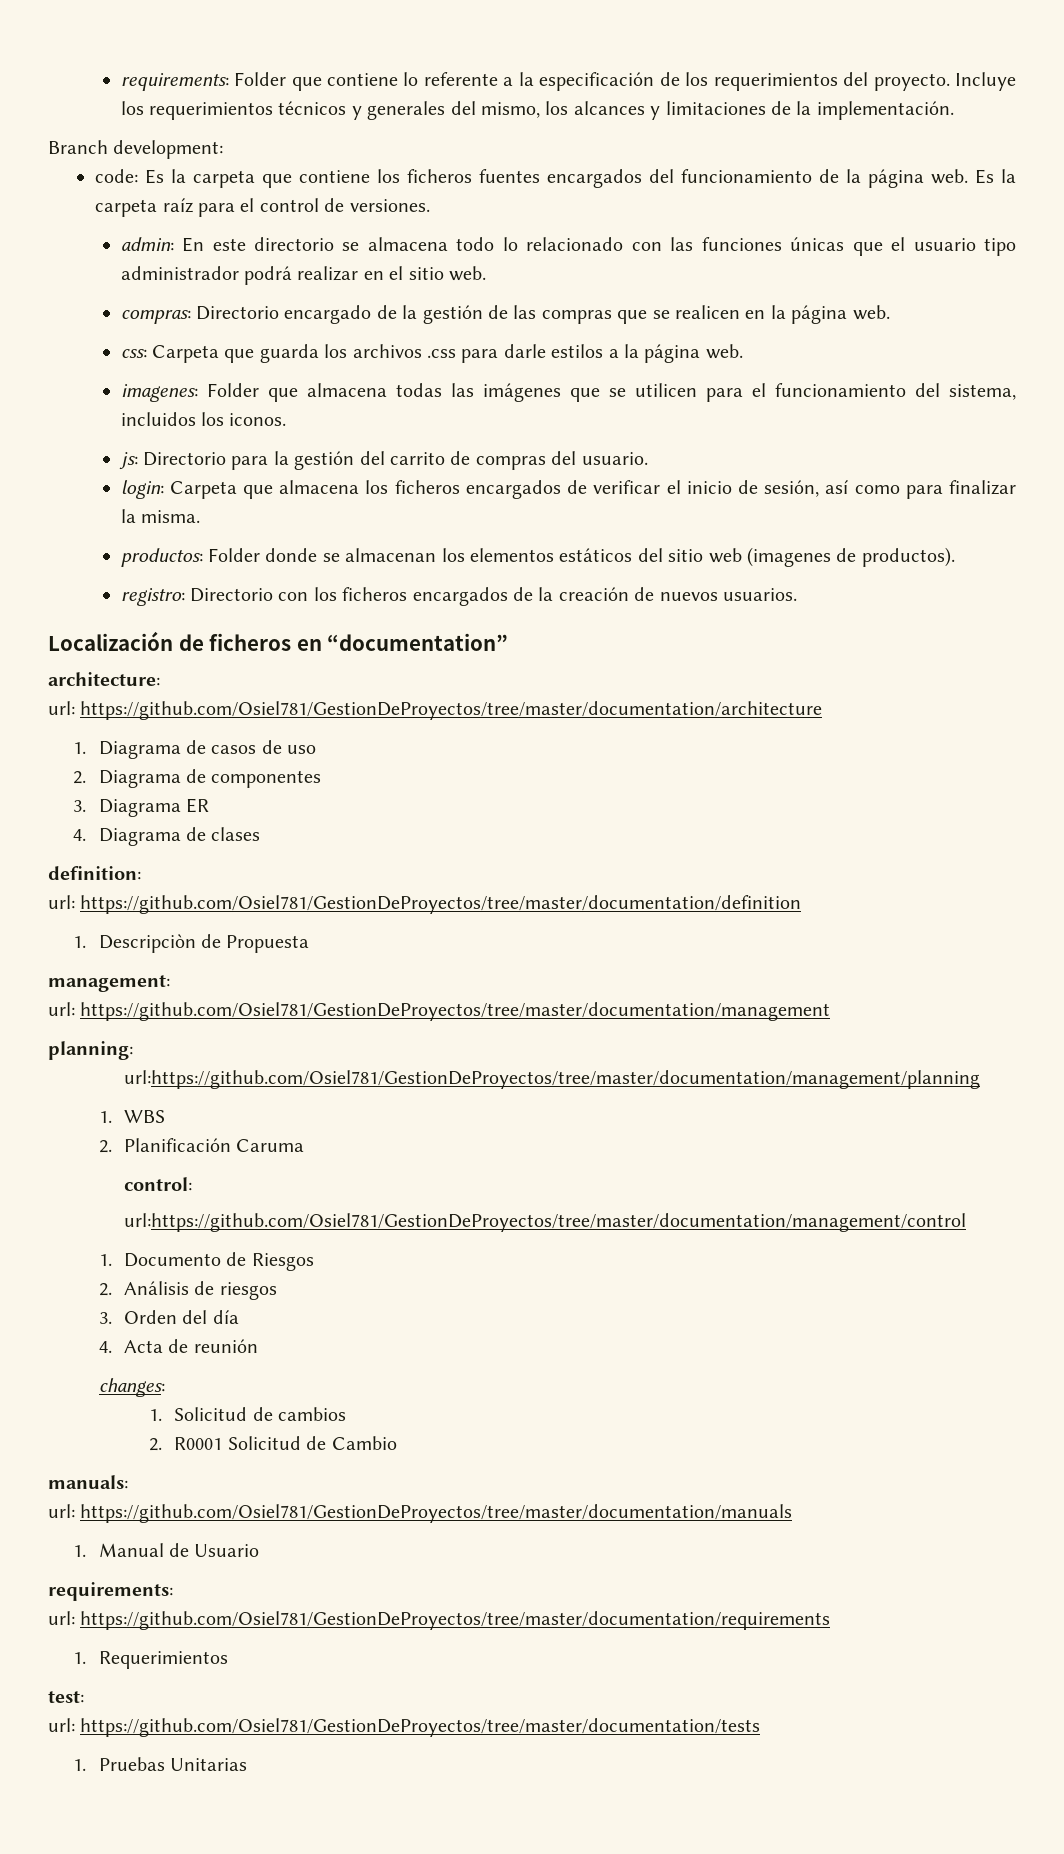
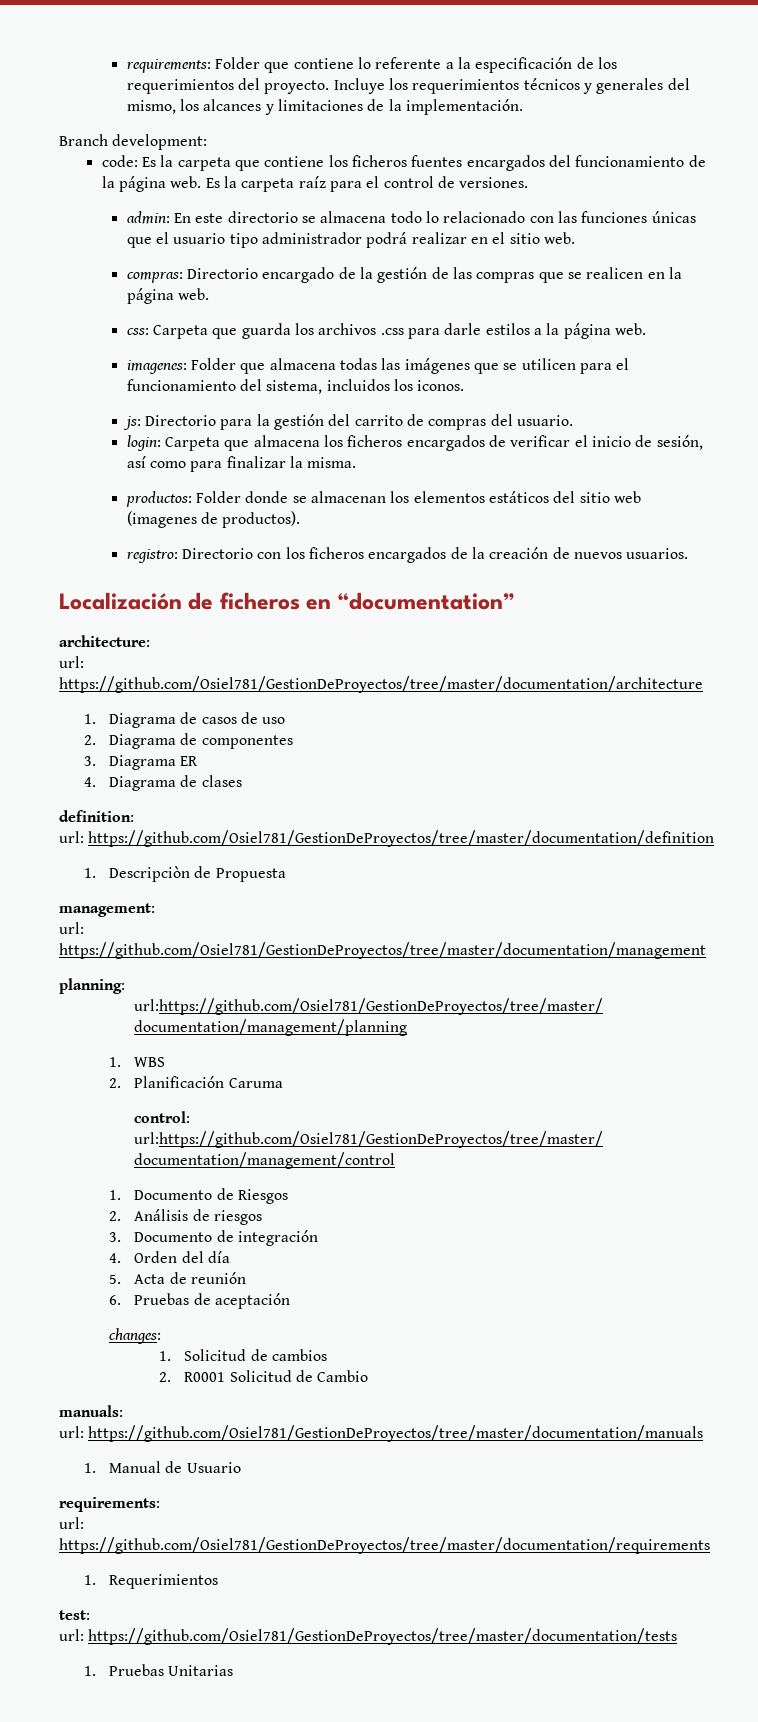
(112, 1318) none -> [134,1230,318,1246] [109,1253,122,1263] Documento de integración // 4.
[98,1341,112,1353] 4. -> [109,1274,122,1284] 5.
(258, 1346) none -> [109,1293,290,1309] // 6. Pruebas de aceptación

